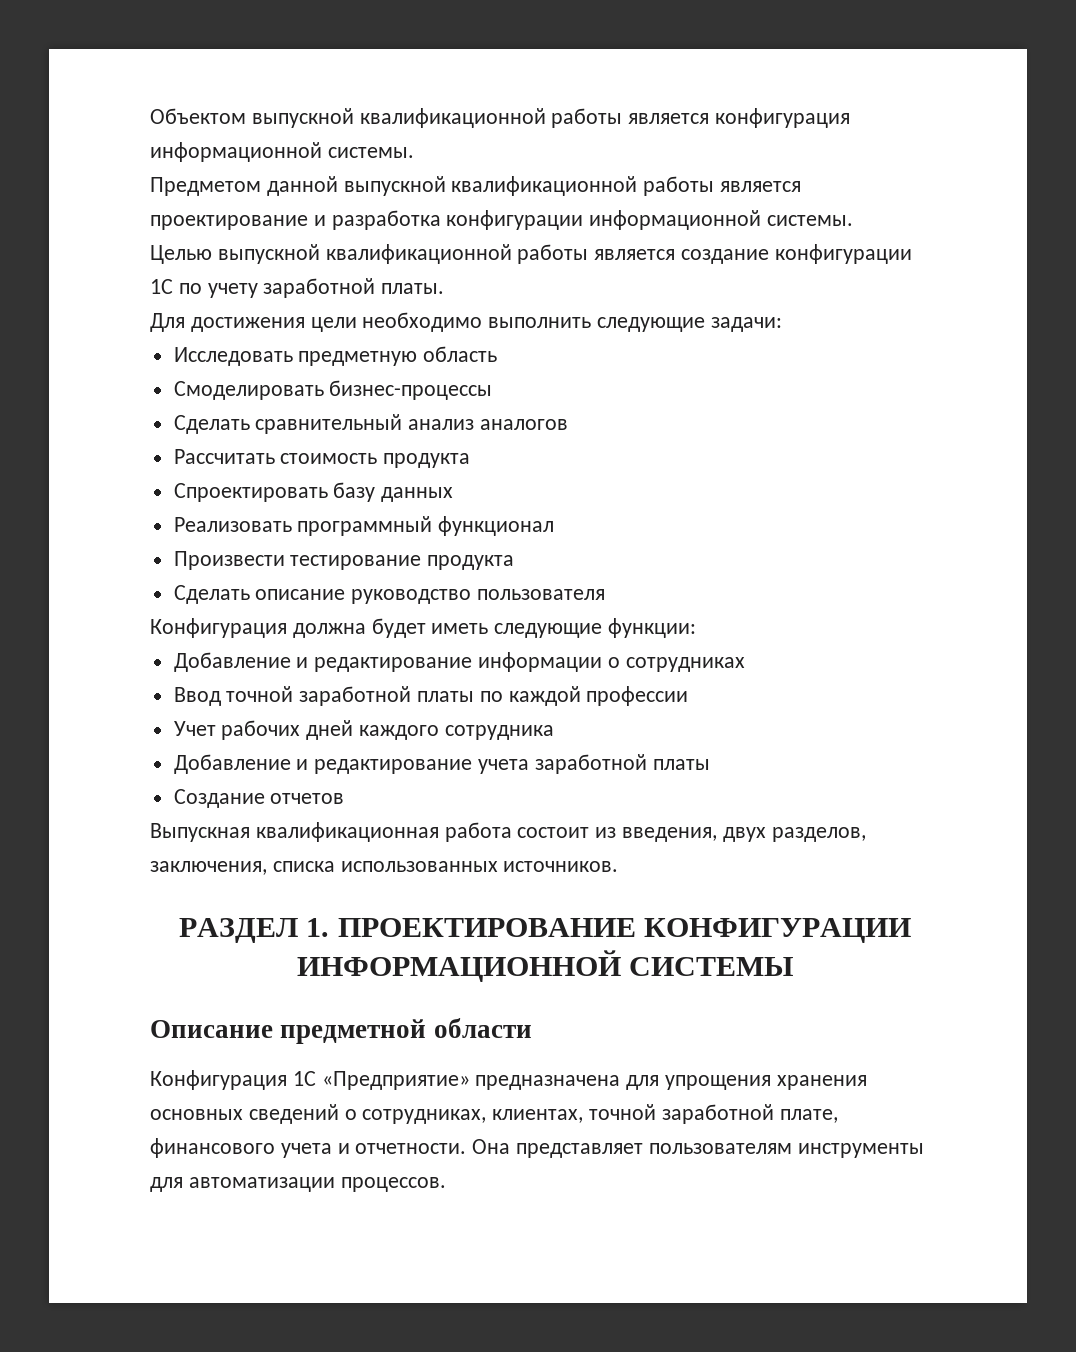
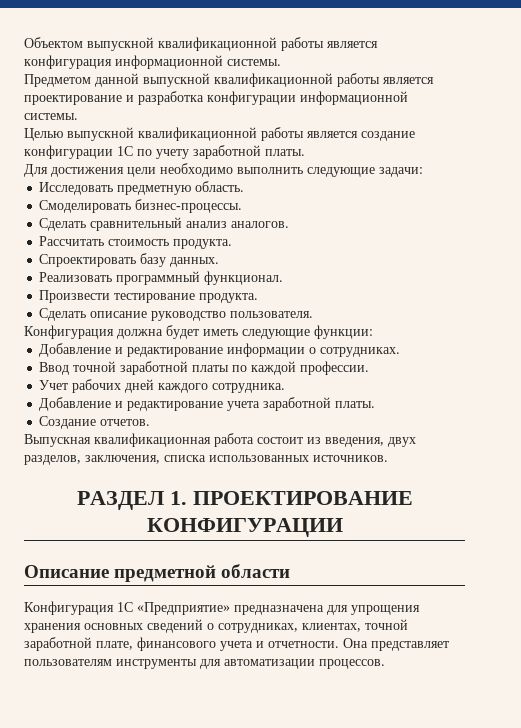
[423,346,498,362] область -> [195,181,245,192] область.
[329,380,493,400] бизнес-процессы -> [135,199,243,213] бизнес-процессы.
[480,419,569,430] аналогов -> [231,221,290,228] аналогов.
[383,453,471,468] продукта -> [173,239,233,249] продукта.
[381,487,454,502] данных -> [170,257,220,267] данных.
[438,516,555,536] функционал -> [204,271,284,285] функционал.
[427,555,515,570] продукта -> [199,293,259,303] продукта.
[477,589,606,600] пользователя -> [230,311,314,318] пользователя.
[625,657,745,672] сотрудниках -> [320,347,401,357] сотрудниках.
[586,686,689,706] профессии -> [300,361,370,375] профессии.
[444,725,554,740] сотрудника -> [212,383,286,393] сотрудника.
[652,759,710,770] платы -> [335,401,376,408] платы.
[270,793,345,804] отчетов -> [100,419,151,426] отчетов.
[296,950,794,982] ИНФОРМАЦИОННОЙ СИСТЕМЫ -> (343, 527) none

